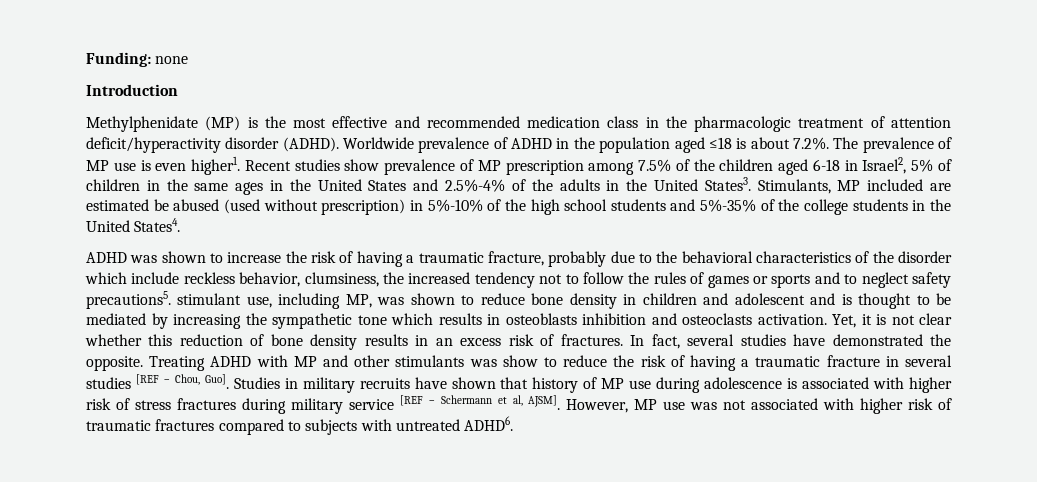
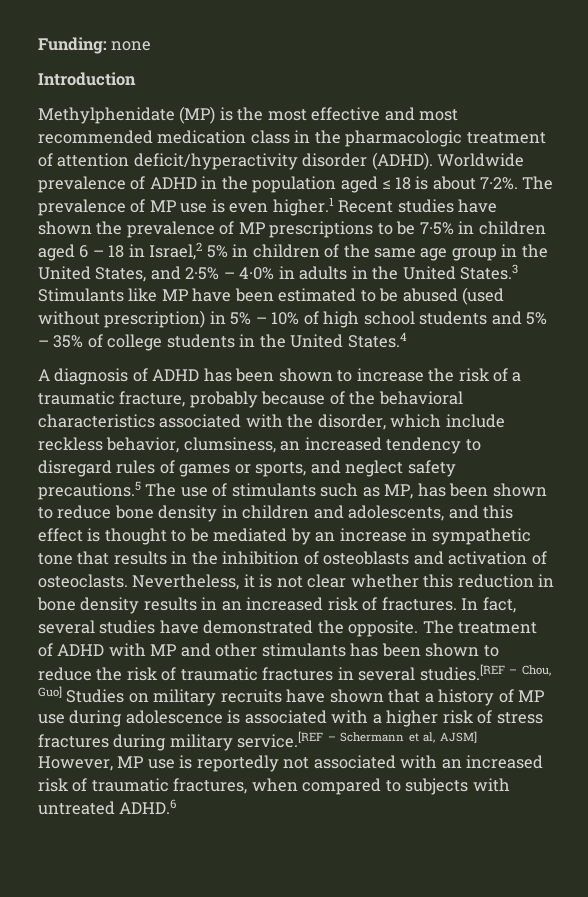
(420, 122) none -> [419,109,459,121] most
[708,137,732,149] ≤18 -> [382,177,411,190] ≤ 18
[792,137,829,150] 7.2%. -> [480,177,519,190] 7·2%.
[191,156,241,175] higher1. -> [272,197,334,216] higher.1
[344,157,952,175] [86,177,952,195] [86,199,149,211] show prevalence of MP prescription among 7.5% of the children aged 6-18 in Israel2, 5% of children in the same ages in the United States and 2.5%-4% of the adults in the United States3. Stimulants, MP included are estimated -> [458,199,498,213] [38,221,546,238] [38,242,548,261] [38,264,519,282] [38,288,376,302] have shown the prevalence of MP prescriptions to be 7·5% in children aged 6 – 18 in Israel,2 5% in children of the same age group in the United States, and 2·5% – 4·0% in adults in the United States.3 Stimulants like MP have been estimated to
[427,199,800,215] 5%-10% of the high school students and 5%-35% of the -> [230,311,548,328] [38,334,103,348] 5% – 10% of high school students and 5% – 35% of
[134,218,181,232] [86,252,158,263] States4. // ADHD was -> [347,332,407,348] [38,368,275,385] States.4 // A diagnosis of ADHD has been
[356,251,403,267] having -> (509, 375) none
[610,251,652,263] due to -> [261,391,345,405] because of
[855,251,953,263] of the disorder -> [159,414,386,430] associated with the disorder,
[383,272,404,284] the -> [280,441,301,451] an
[539,272,951,288] [86,291,405,309] not to follow the rules of games or sports and to neglect safety precautions5. stimulant use, including MP, was -> [465,439,481,451] [38,460,456,477] [38,481,489,500] to disregard rules of games or sports, and neglect safety precautions.5 The use of stimulants such as MP, has been
[734,293,836,305] adolescent and -> [348,505,514,521] [38,528,83,542] adolescents, and this effect
[173,313,267,329] increasing the -> [315,528,428,542] an increase in
[391,313,856,328] which results in osteoblasts inhibition and osteoclasts activation. Yet, -> [77,551,547,565] [38,574,240,590] that results in the inhibition of osteoblasts and activation of osteoclasts. Nevertheless,
[250,334,265,346] of -> [538,574,555,587] in
[460,338,502,346] excess -> [246,597,324,611] increased
[149,356,206,371] Treating -> [422,620,538,634] [38,643,53,657] The treatment of
[469,355,538,367] was show -> [350,643,480,657] has been shown
[690,355,953,371] [86,374,298,389] having a traumatic fracture in several studies [REF – Chou, Guo]. Studies in -> [180,664,551,681] [38,686,149,703] traumatic fractures in several studies.[REF – Chou, Guo] Studies on
(529, 383) none -> [424,693,434,703] a
(905, 383) none -> [372,714,382,724] a
[348,395,423,410] service [REF -> [237,731,324,748] service.[REF
[528,395,561,410] AJSM]. -> [439,731,477,743] AJSM]
[690,402,718,410] was -> [179,755,279,772] is reportedly
[860,398,953,414] [86,419,215,431] higher risk of traumatic fractures -> [441,755,544,769] [38,778,298,794] an increased risk of traumatic fractures, when
[464,416,514,431] ADHD6. -> [119,799,177,814] ADHD.6

